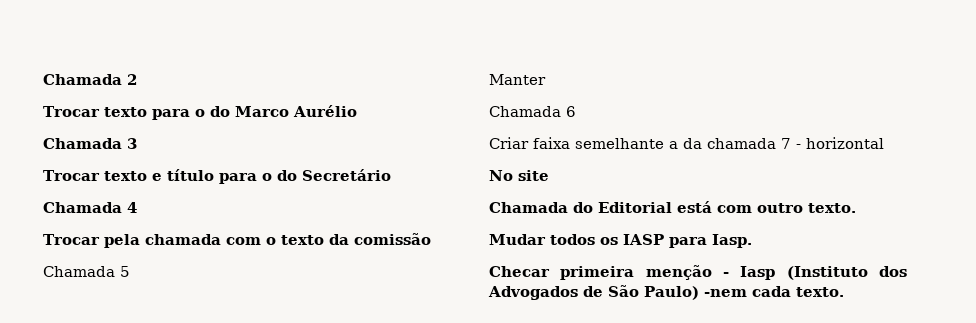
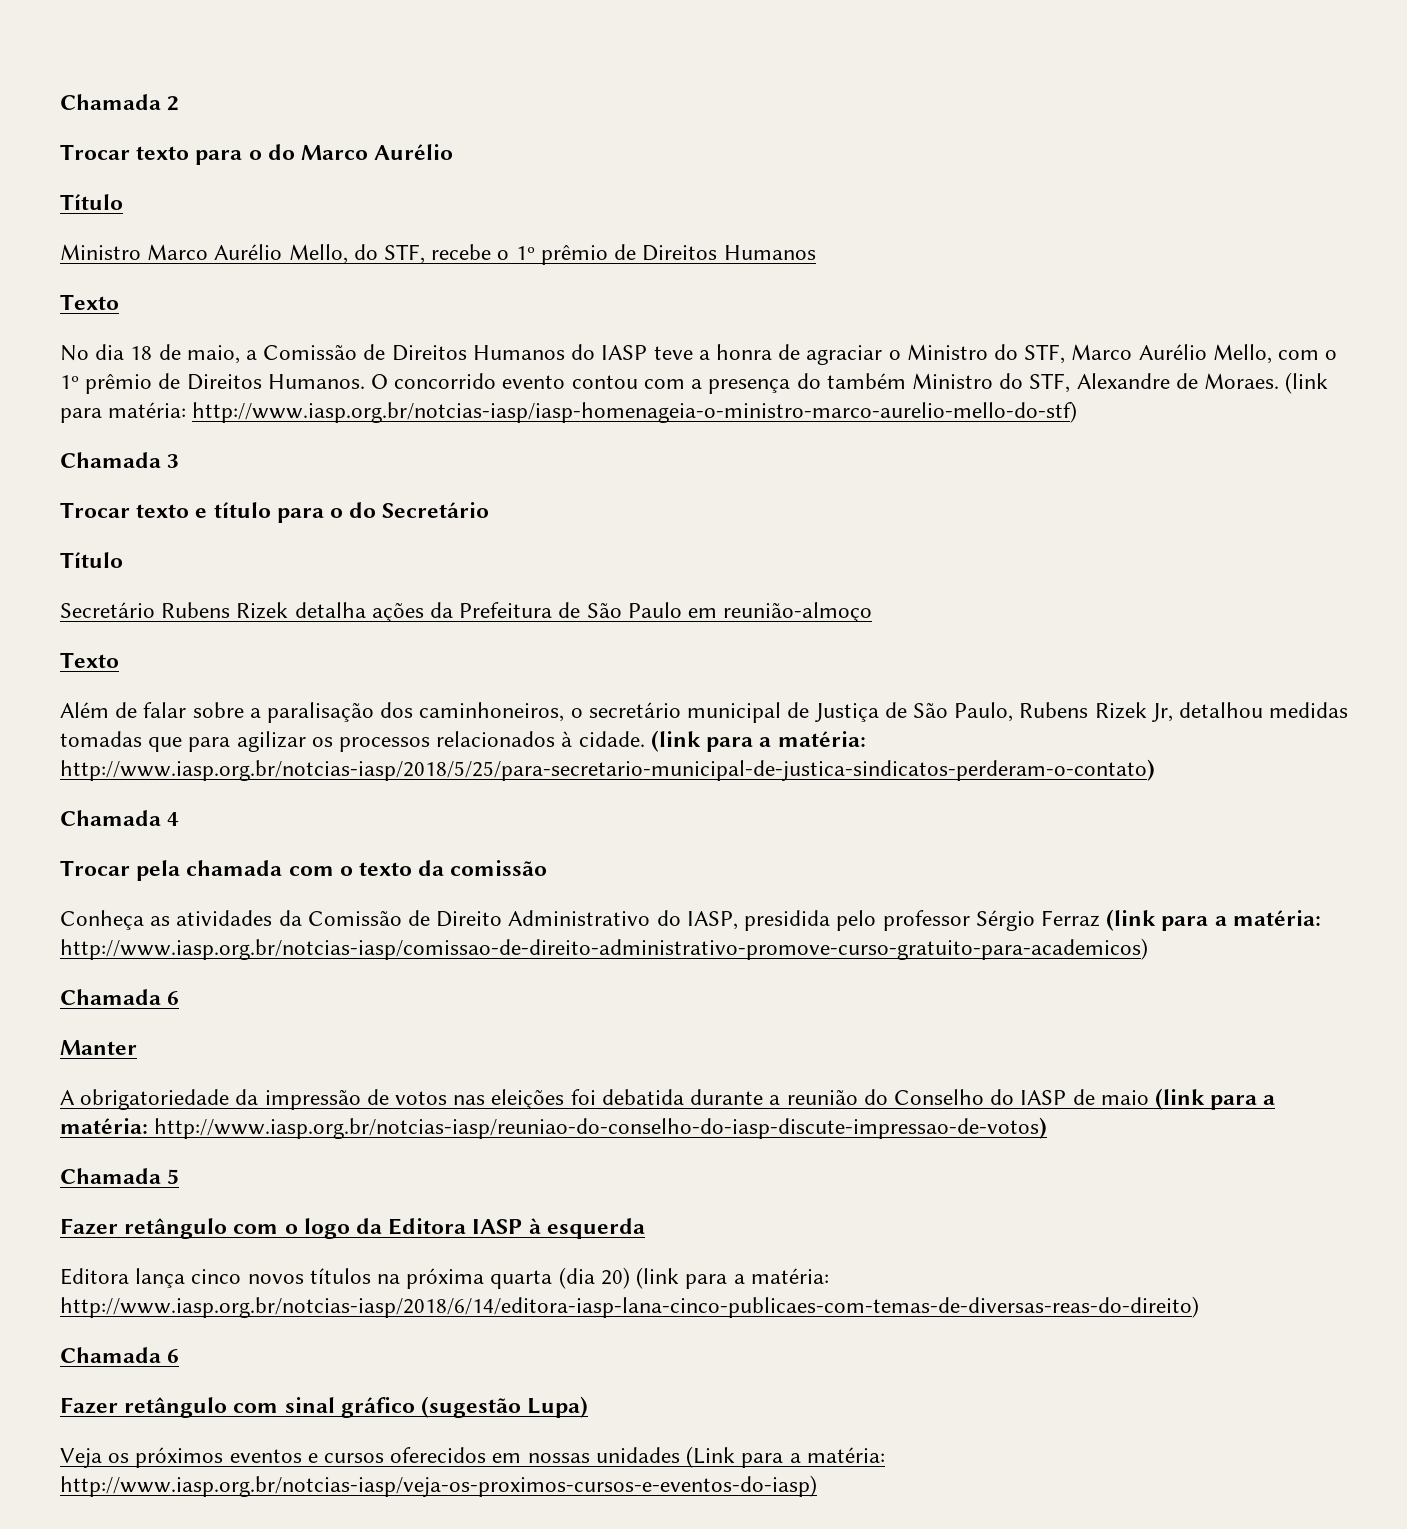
(357, 111) none -> [60,194,123,210] [60,244,816,265] [60,294,119,310] [60,344,1338,365] [60,372,1329,394] [60,401,1078,423] // Título // Ministro Marco Aurélio Mello, do STF, recebe o 1º prêmio de Direitos Humanos // Texto // No dia 18 de maio, a Comissão de Direitos Humanos do IASP teve a honra de agraciar o Ministro do STF, Marco Aurélio Mello, com o 1º prêmio de Direitos Humanos. O concorrido evento contou com a presença do também Ministro do STF, Alexandre de Moraes. (link para matéria: http://www.iasp.org.br/notcias-iasp/iasp-homenageia-o-ministro-marco-aurelio-mello-do-stf)
(391, 175) none -> [60,552,123,568] [60,602,873,622] [60,652,119,668] [60,702,1349,723] [60,730,866,752] [60,759,1155,781] // Título // Secretário Rubens Rizek detalha ações da Prefeitura de São Paulo em reunião-almoço // Texto // Além de falar sobre a paralisação dos caminhoneiros, o secretário municipal de Justiça de São Paulo, Rubens Rizek Jr, detalhou medidas tomadas que para agilizar os processos relacionados à cidade. (link para a matéria: http://www.iasp.org.br/notcias-iasp/2018/5/25/para-secretario-municipal-de-justica-sindicatos-perderam-o-contato)
[43,266,130,277] [489,74,546,85] [489,106,576,117] [489,137,884,149] [489,170,549,181] [489,201,856,213] [489,234,752,248] [489,265,907,280] [488,285,844,300] Chamada 5 // Manter // Chamada 6 // Criar faixa semelhante a da chamada 7 - horizontal // No site // Chamada do Editorial está com outro texto. // Mudar todos os IASP para Iasp. // Checar primeira menção - Iasp (Instituto dos Advogados de São Paulo) -nem cada texto. -> [60,909,1321,931] [60,938,1148,960] [60,989,180,1005] [60,1040,137,1055] [60,1088,1276,1110] [60,1117,1048,1139] [60,1168,180,1184] [60,1218,645,1239] [60,1267,829,1289] [60,1296,1199,1318] [60,1347,180,1363] [60,1396,589,1418] [60,1446,885,1468] [60,1475,817,1497] Conheça as atividades da Comissão de Direito Administrativo do IASP, presidida pelo professor Sérgio Ferraz (link para a matéria: http://www.iasp.org.br/notcias-iasp/comissao-de-direito-administrativo-promove-curso-gratuito-para-academicos) // Chamada 6 // Manter // A obrigatoriedade da impressão de votos nas eleições foi debatida durante a reunião do Conselho do IASP de maio (link para a matéria: http://www.iasp.org.br/notcias-iasp/reuniao-do-conselho-do-iasp-discute-impressao-de-votos) // Chamada 5 // Fazer retângulo com o logo da Editora IASP à esquerda // Editora lança cinco novos títulos na próxima quarta (dia 20) (link para a matéria: http://www.iasp.org.br/notcias-iasp/2018/6/14/editora-iasp-lana-cinco-publicaes-com-temas-de-diversas-reas-do-direito) // Chamada 6 // Fazer retângulo com sinal gráfico (sugestão Lupa) // Veja os próximos eventos e cursos oferecidos em nossas unidades (Link para a matéria: http://www.iasp.org.br/notcias-iasp/veja-os-proximos-cursos-e-eventos-do-iasp)

